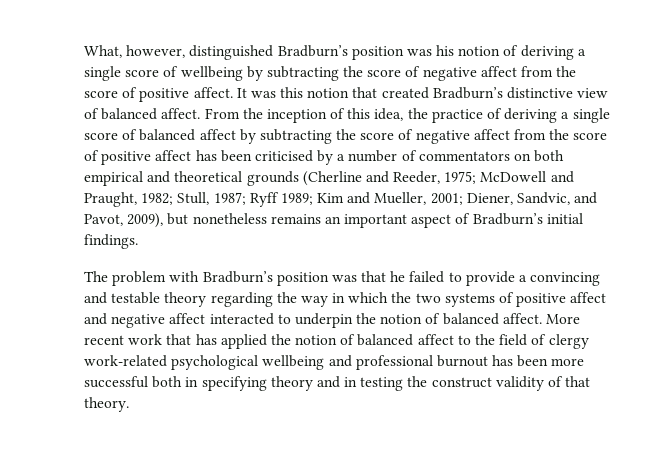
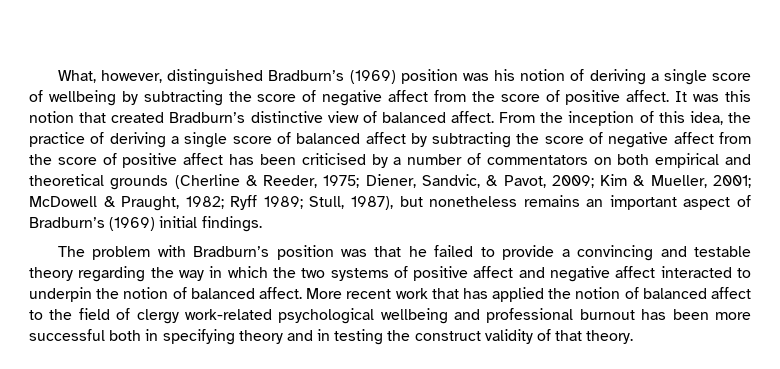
(348, 51) none -> [349,70,396,84] (1969)
[365,171,389,183] and -> [245,175,258,186] &
[480,171,574,183] [84,192,598,207] [84,213,164,228] McDowell and Praught, 1982; Stull, 1987; Ryff 1989; Kim and Mueller, 2001; Diener, Sandvic, and Pavot, 2009), -> [365,174,752,188] [29,195,393,211] Diener, Sandvic, & Pavot, 2009; Kim & Mueller, 2001; McDowell & Praught, 1982; Ryff 1989; Stull, 1987),
(543, 219) none -> [109,217,156,231] (1969)

